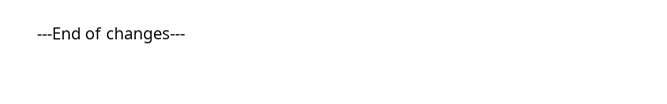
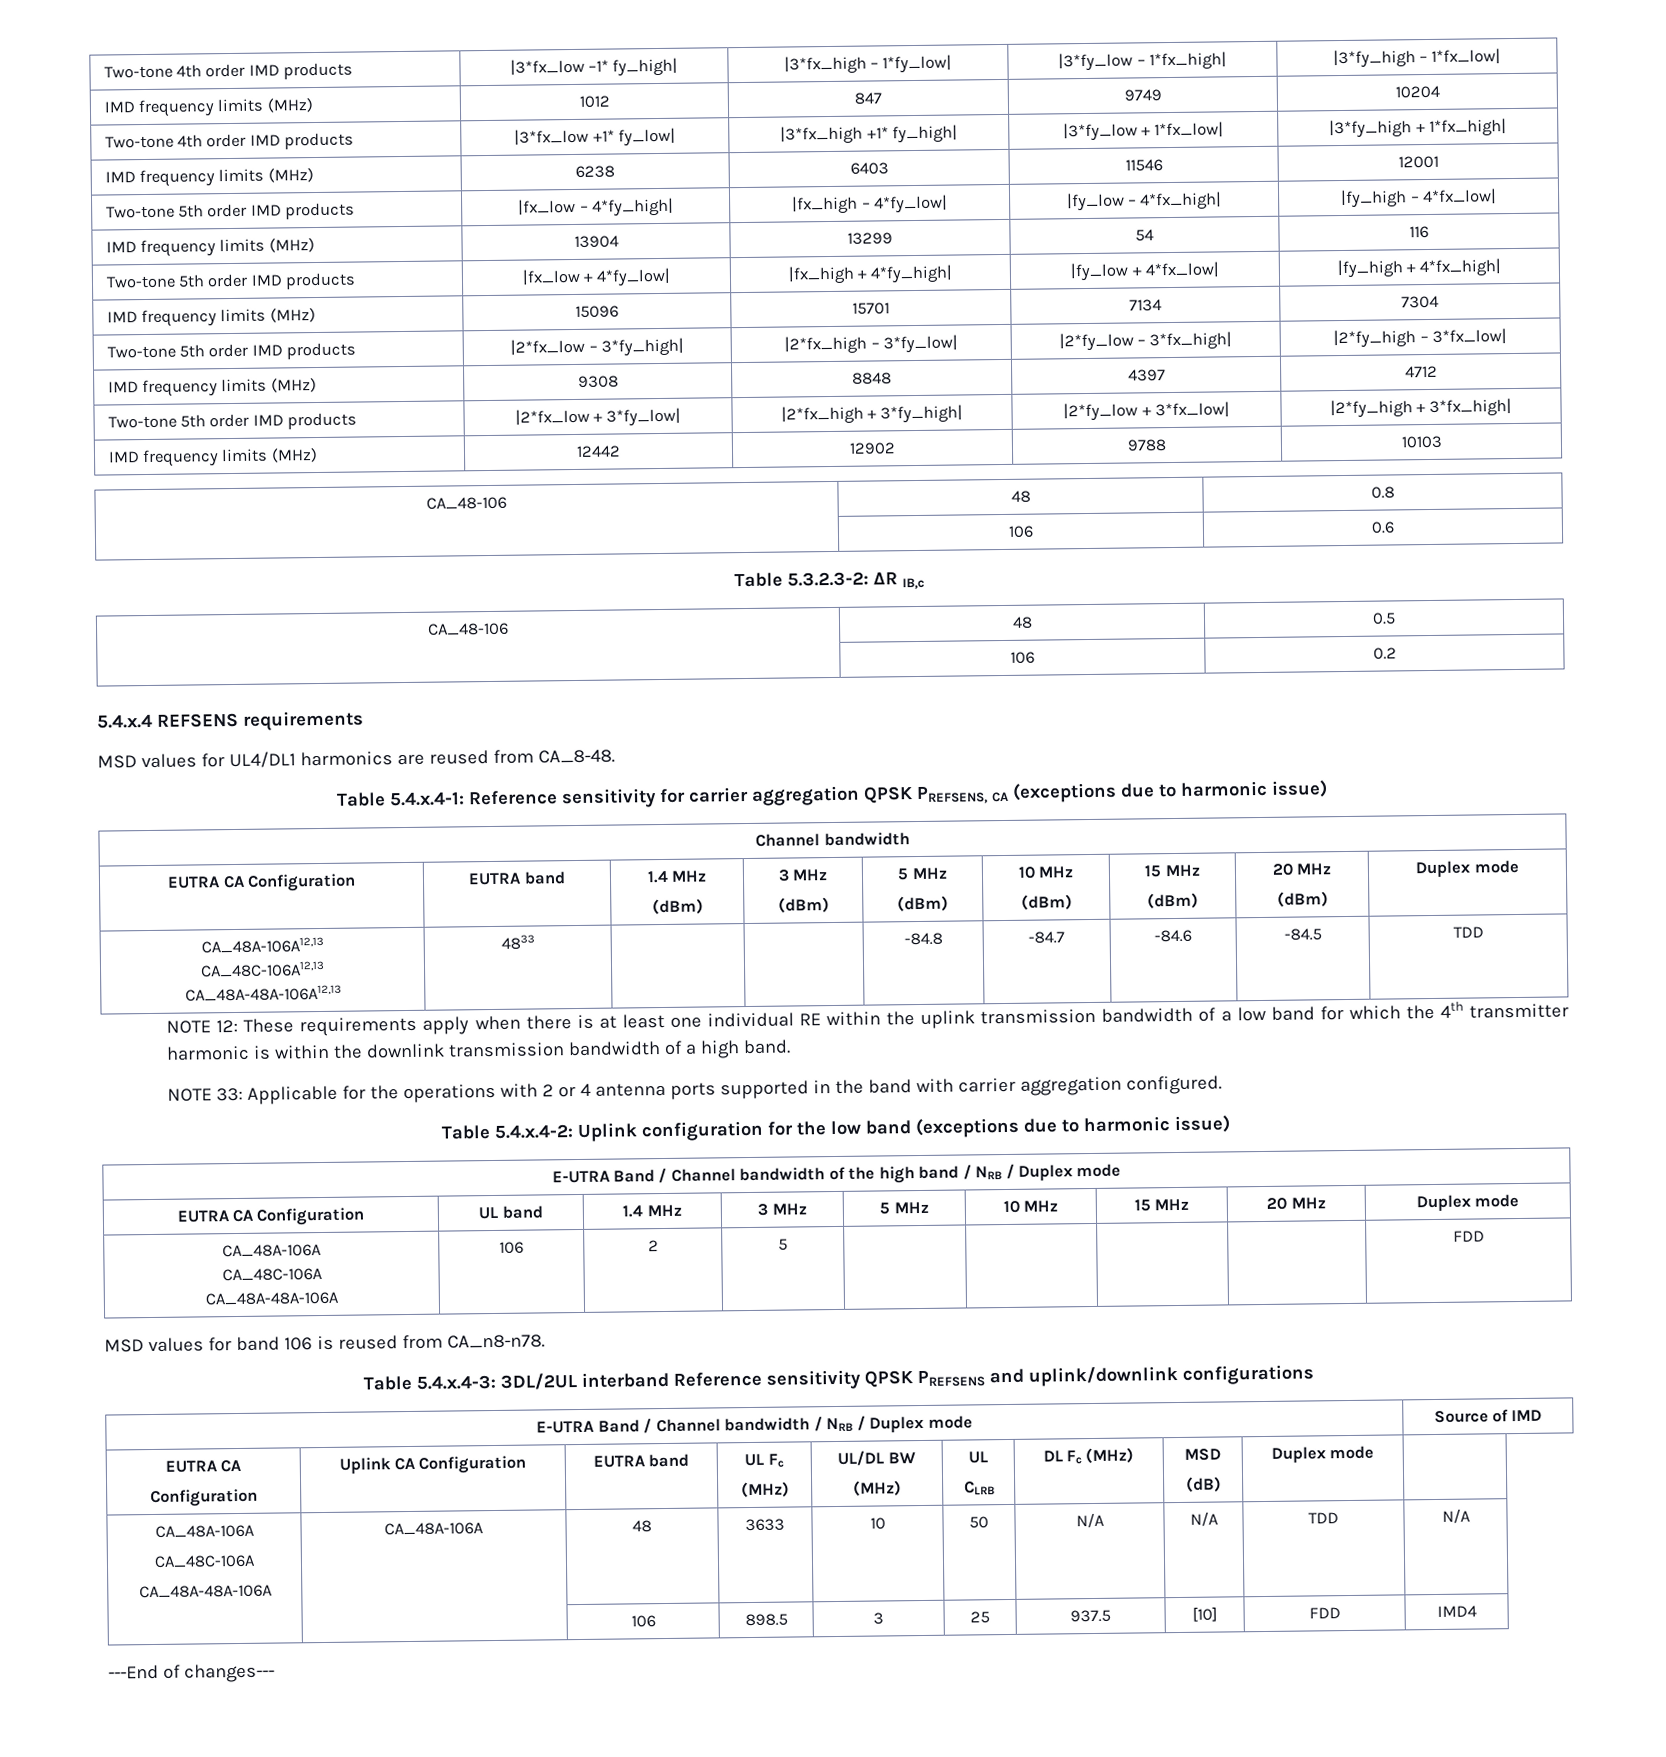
(36, 33) none -> [103,62,354,80] [509,57,679,77] [783,54,953,75] [1058,51,1227,72] [1332,48,1502,69] [103,98,314,118] [578,95,610,108] [854,92,882,105] [1123,89,1162,102] [1394,85,1440,99] [104,132,355,150] [514,127,676,147] [780,124,958,145] [1062,121,1225,142] [1329,118,1507,139] [104,168,314,188] [575,165,615,178] [849,162,889,175] [1124,159,1163,172] [1397,155,1439,169] [105,202,356,220] [518,197,674,217] [792,194,948,215] [1066,191,1223,212] [1340,188,1497,209] [105,238,315,258] [573,235,619,248] [847,232,893,245] [1135,229,1154,242] [1409,225,1429,239] [105,272,357,290] [521,267,672,287] [787,264,954,285] [1070,261,1219,282] [1336,258,1503,279] [106,308,316,328] [575,305,619,318] [852,302,890,315] [1129,299,1162,312] [1401,295,1439,309] [106,342,357,360] [510,337,684,357] [784,334,958,355] [1058,331,1233,352] [1333,328,1507,349] [107,378,317,398] [577,375,619,388] [852,372,892,385] [1127,369,1166,382] [1404,365,1438,378] [107,412,358,430] [514,407,682,427] [780,404,964,425] [1063,401,1230,422] [1329,398,1513,419] [107,448,318,468] [576,445,621,457] [849,442,896,455] [1127,439,1167,452] [1400,435,1443,449] [426,496,507,510] [1010,490,1031,503] [1370,486,1395,499] [1008,525,1034,538] [1371,521,1395,534] [734,571,925,590] [427,622,509,636] [1011,616,1033,629] [1372,612,1396,625] [1010,651,1035,664] [1372,647,1397,660] [97,710,364,731] [97,749,615,769] [336,780,1328,809] [755,832,910,847] [167,873,356,892] [468,871,566,886] [646,870,708,884] [651,898,704,915] [777,869,829,882] [777,897,830,913] [897,867,948,881] [897,895,949,912] [1017,866,1075,879] [1020,894,1073,910] [1144,864,1200,878] [1147,892,1199,909] [1271,863,1332,876] [1276,891,1329,907] [1415,859,1519,878] [200,936,324,954] [200,960,325,978] [184,984,342,1002] [500,934,535,950] [903,932,943,946] [1028,931,1065,944] [1154,929,1192,943] [1283,928,1322,941] [1452,926,1484,938] [166,1001,1569,1037] [166,1039,792,1061] [167,1075,1223,1105] [441,1115,1230,1142] [551,1163,1122,1184] [176,1207,366,1226] [478,1205,543,1220] [622,1204,682,1218] [757,1203,807,1216] [879,1201,929,1215] [1002,1200,1059,1214] [1133,1198,1190,1212] [1266,1197,1326,1210] [1415,1193,1520,1212] [222,1244,322,1258] [221,1267,323,1282] [205,1291,339,1306] [499,1241,524,1254] [647,1240,659,1252] [778,1238,788,1251] [1452,1230,1485,1242] [104,1334,545,1353] [363,1364,1314,1391] [536,1415,973,1434] [1433,1409,1543,1424] [164,1459,242,1473] [150,1488,258,1508] [338,1455,527,1474] [592,1453,690,1468] [744,1453,784,1468] [740,1481,790,1498] [837,1450,916,1466] [853,1480,902,1496] [968,1451,988,1464] [963,1481,995,1495] [1042,1447,1135,1465] [1184,1448,1221,1461] [1185,1476,1222,1492] [1270,1445,1375,1463] [154,1524,255,1538] [154,1554,256,1568] [138,1584,273,1599] [384,1522,484,1536] [632,1520,652,1533] [745,1518,785,1532] [869,1517,886,1530] [969,1516,989,1529] [1075,1512,1105,1529] [1189,1511,1219,1527] [1308,1512,1339,1524] [1441,1508,1471,1524] [630,1615,656,1628] [744,1613,788,1627] [873,1612,884,1625] [970,1611,990,1624] [1070,1609,1111,1623] [1191,1606,1218,1622] [1308,1607,1341,1619] [1436,1605,1477,1617] Two-tone 4th order IMD products | |3*fx_low –1* fy_high| | |3*fx_high – 1*fy_low| | |3*fy_low – 1*fx_high| | |3*fy_high – 1*fx_low| // IMD frequency limits (MHz) | 1012 | 847 | 9749 | 10204 // Two-tone 4th order IMD products | |3*fx_low +1* fy_low| | |3*fx_high +1* fy_high| | |3*fy_low + 1*fx_low| | |3*fy_high + 1*fx_high| // IMD frequency limits (MHz) | 6238 | 6403 | 11546 | 12001 // Two-tone 5th order IMD products | |fx_low – 4*fy_high| | |fx_high – 4*fy_low| | |fy_low – 4*fx_high| | |fy_high – 4*fx_low| // IMD frequency limits (MHz) | 13904 | 13299 | 54 | 116 // Two-tone 5th order IMD products | |fx_low + 4*fy_low| | |fx_high + 4*fy_high| | |fy_low + 4*fx_low| | |fy_high + 4*fx_high| // IMD frequency limits (MHz) | 15096 | 15701 | 7134 | 7304 // Two-tone 5th order IMD products | |2*fx_low – 3*fy_high| | |2*fx_high – 3*fy_low| | |2*fy_low – 3*fx_high| | |2*fy_high – 3*fx_low| // IMD frequency limits (MHz) | 9308 | 8848 | 4397 | 4712 // Two-tone 5th order IMD products | |2*fx_low + 3*fy_low| | |2*fx_high + 3*fy_high| | |2*fy_low + 3*fx_low| | |2*fy_high + 3*fx_high| // IMD frequency limits (MHz) | 12442 | 12902 | 9788 | 10103 // CA_48-106 | 48 | 0.8 // | 106 | 0.6 // Table 5.3.2.3-2: ΔR IB,c // CA_48-106 | 48 | 0.5 // | 106 | 0.2 // 5.4.x.4 REFSENS requirements // MSD values for UL4/DL1 harmonics are reused from CA_8-48. // Table 5.4.x.4-1: Reference sensitivity for carrier aggregation QPSK PREFSENS, CA (exceptions due to harmonic issue) // Channel bandwidth // EUTRA CA Configuration | EUTRA band | 1.4 MHz // (dBm) | 3 MHz // (dBm) | 5 MHz // (dBm) | 10 MHz // (dBm) | 15 MHz // (dBm) | 20 MHz // (dBm) | Duplex mode // CA_48A-106A12,13 // CA_48C-106A12,13 // CA_48A-48A-106A12,13 | 4833 | | | -84.8 | -84.7 | -84.6 | -84.5 | TDD // NOTE 12: These requirements apply when there is at least one individual RE within the uplink transmission bandwidth of a low band for which the 4th transmitter harmonic is within the downlink transmission bandwidth of a high band. // NOTE 33: Applicable for the operations with 2 or 4 antenna ports supported in the band with carrier aggregation configured. // Table 5.4.x.4-2: Uplink configuration for the low band (exceptions due to harmonic issue) // E-UTRA Band / Channel bandwidth of the high band / NRB / Duplex mode // EUTRA CA Configuration | UL band | 1.4 MHz | 3 MHz | 5 MHz | 10 MHz | 15 MHz | 20 MHz | Duplex mode // CA_48A-106A // CA_48C-106A // CA_48A-48A-106A | 106 | 2 | 5 | | | | | FDD // MSD values for band 106 is reused from CA_n8-n78. // Table 5.4.x.4-3: 3DL/2UL interband Reference sensitivity QPSK PREFSENS and uplink/downlink configurations // E-UTRA Band / Channel bandwidth / NRB / Duplex mode | Source of IMD // EUTRA CA // Configuration | Uplink CA Configuration | EUTRA band | UL Fc // (MHz) | UL/DL BW // (MHz) | UL // CLRB | DL Fc (MHz) | MSD // (dB) | Duplex mode | // CA_48A-106A // CA_48C-106A // CA_48A-48A-106A | CA_48A-106A | 48 | 3633 | 10 | 50 | N/A | N/A | TDD | N/A // | | 106 | 898.5 | 3 | 25 | 937.5 | [10] | FDD | IMD4 //

